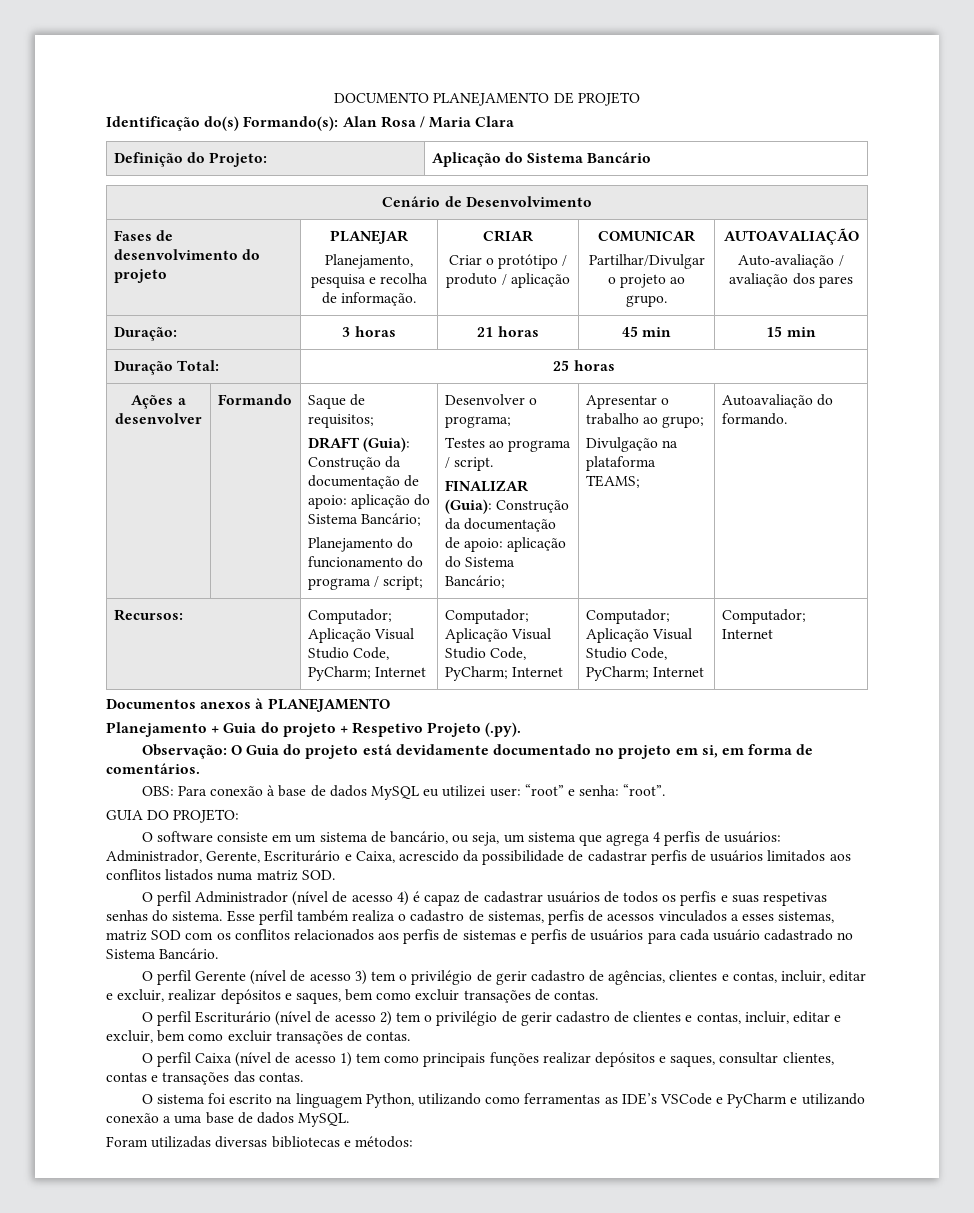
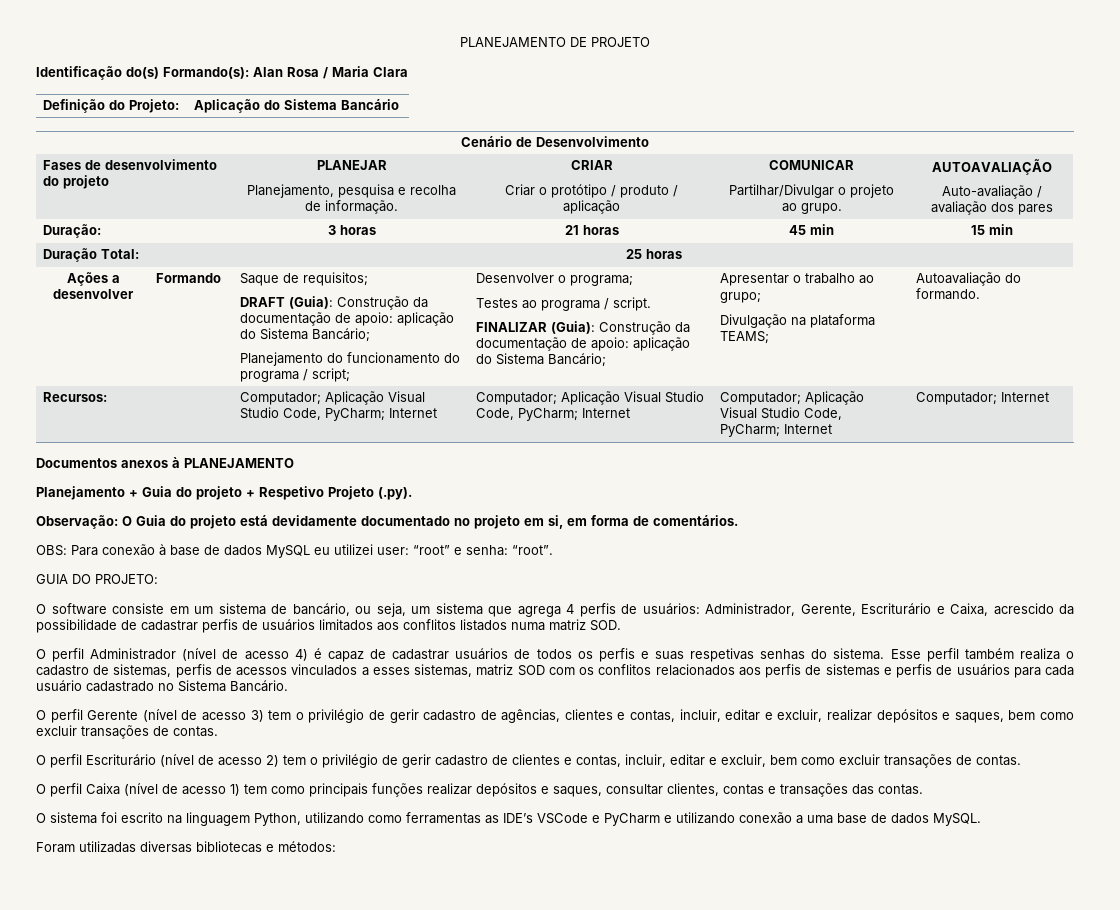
[334,92,430,104] DOCUMENTO -> (460, 42) none

